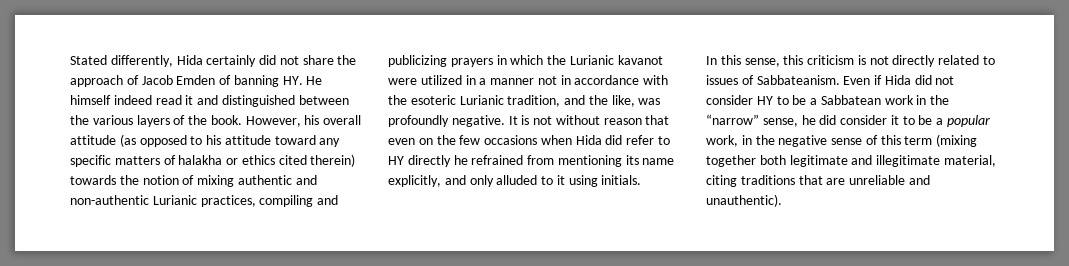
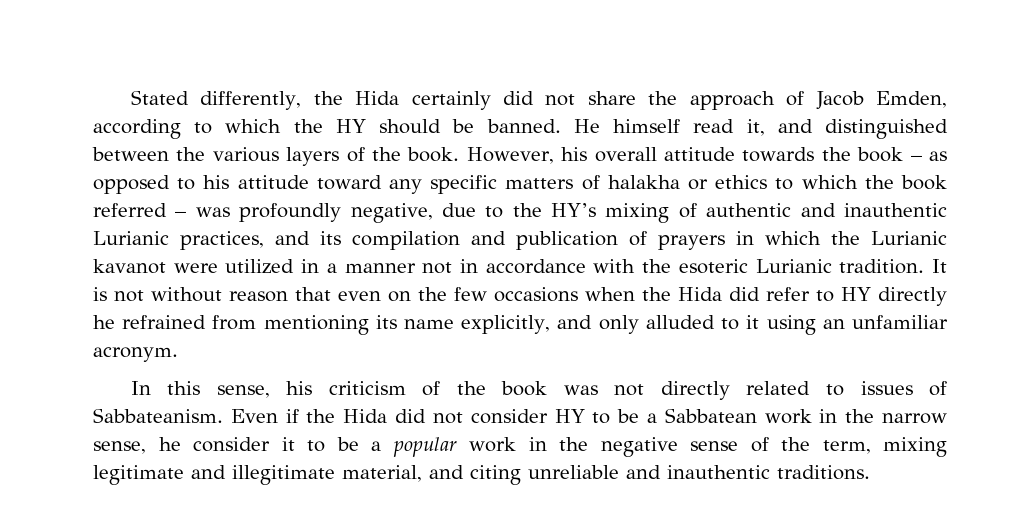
(173, 61) none -> [313,91,343,105] the
[176,75,323,87] [70,95,194,105] Emden of banning HY. He himself indeed read it -> [876,91,948,108] [93,119,765,139] Emden, according to which the HY should be banned. He himself read it,
[119,134,136,147] (as -> [742,147,947,162] towards the book – as
[278,154,356,167] [70,175,235,187] cited therein) towards the notion of mixing -> [775,175,948,190] [93,203,697,223] to which the book referred – was profoundly negative, due to the HY’s mixing of
[70,195,149,205] non-authentic -> [843,203,947,217] inauthentic
[259,195,339,207] [388,55,447,67] compiling and publicizing -> [275,231,647,250] and its compilation and publication of
[507,95,661,107] [388,115,505,127] tradition, and the like, was profoundly negative. -> [839,259,925,274] tradition.
(572, 140) none -> [642,287,671,301] the
[601,175,642,185] initials. -> [822,315,948,329] [93,347,178,362] an unfamiliar acronym.
[783,55,866,65] this criticism is -> [286,381,598,396] his criticism of the book was
(883, 80) none -> [306,409,336,423] the
[706,114,759,125] “narrow” -> [882,413,947,424] narrow
[819,115,837,125] did -> (181, 444) none
[706,135,738,147] work, -> [469,437,516,452] work
[880,134,978,147] [706,155,996,167] [706,175,930,187] [706,194,782,207] this term (mixing together both legitimate and illegitimate material, citing traditions that are unreliable and unauthentic). -> [781,437,947,457] [93,465,870,485] the term, mixing legitimate and illegitimate material, and citing unreliable and inauthentic traditions.

